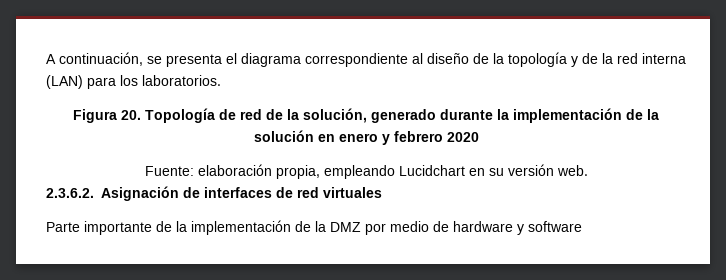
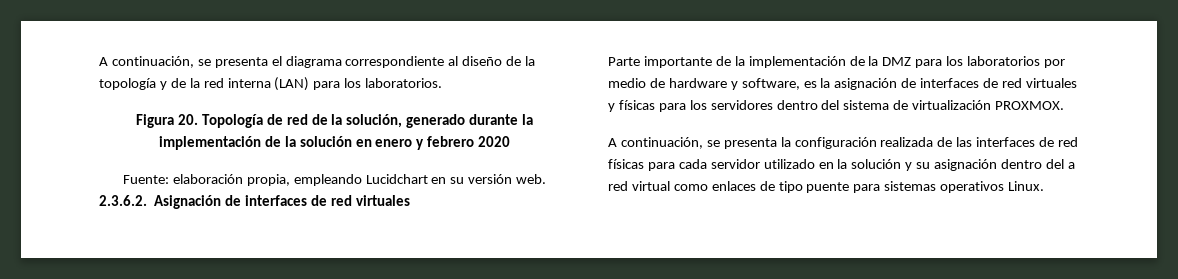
(361, 227) none -> [915,56,1041,68] para los laboratorios
[528,221,582,232] software -> [741,78,1077,90] [608,100,1065,112] [608,137,1079,149] [608,159,1075,171] [608,181,1045,193] software, es la asignación de interfaces de red virtuales y físicas para los servidores dentro del sistema de virtualización PROXMOX. // A continuación, se presenta la configuración realizada de las interfaces de red físicas para cada servidor utilizado en la solución y su asignación dentro del a red virtual como enlaces de tipo puente para sistemas operativos Linux.

